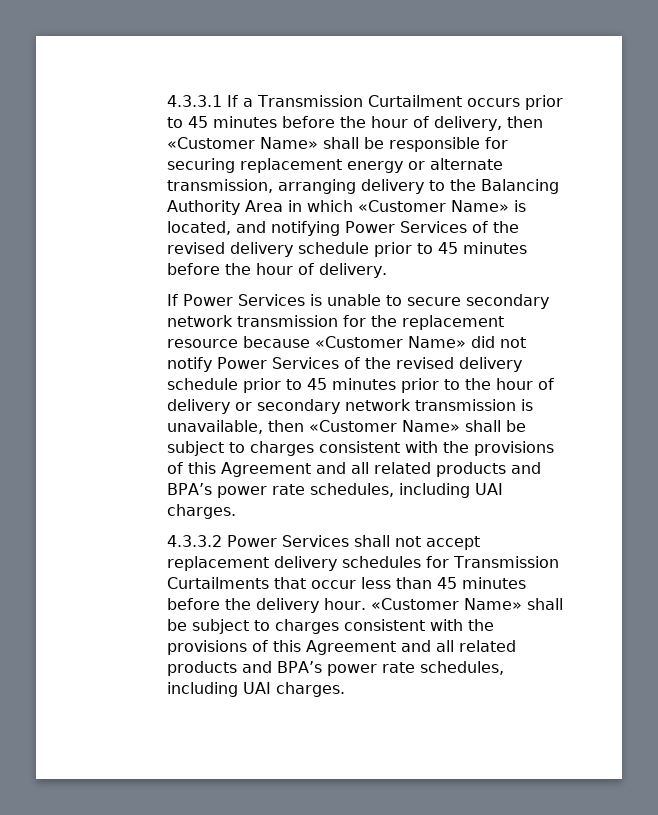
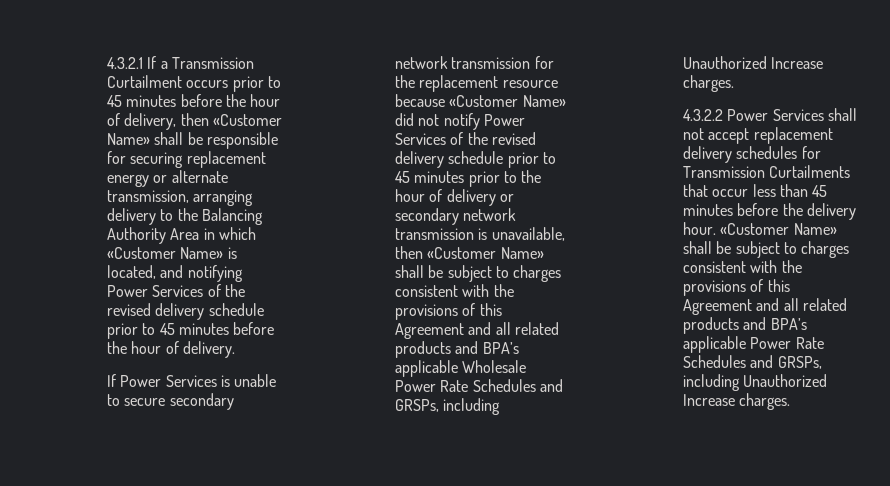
[167,95,223,107] 4.3.3.1 -> [107,57,143,69] 4.3.2.1
[217,483,504,498] power rate schedules, including UAI -> [395,360,527,377] [395,379,563,392] [395,398,501,415] [683,56,824,69] applicable Wholesale Power Rate Schedules and GRSPs, including Unauthorized Increase
[167,535,223,547] 4.3.3.2 -> [683,109,723,121] 4.3.2.2
[327,661,505,676] [167,682,272,697] power rate schedules, including UAI -> [683,336,824,353] [683,355,822,369] [683,374,828,391] [683,394,735,406] applicable Power Rate Schedules and GRSPs, including Unauthorized Increase

